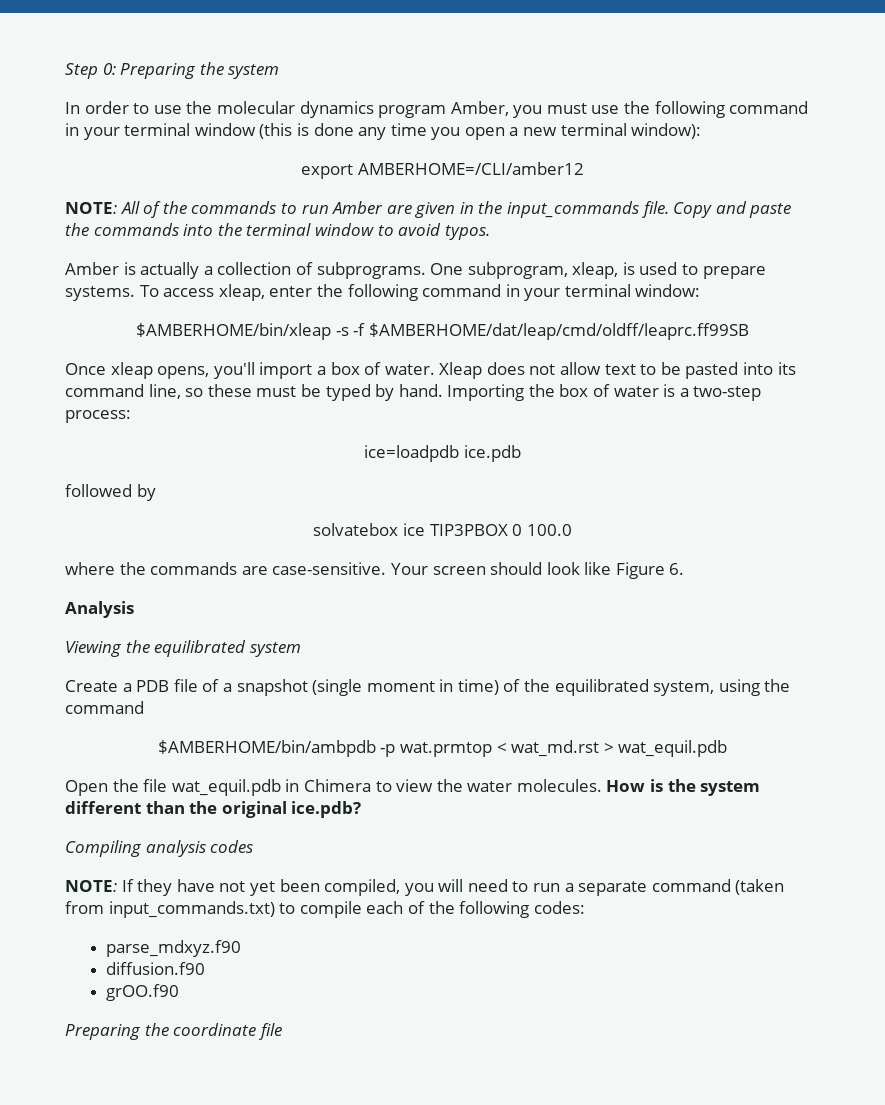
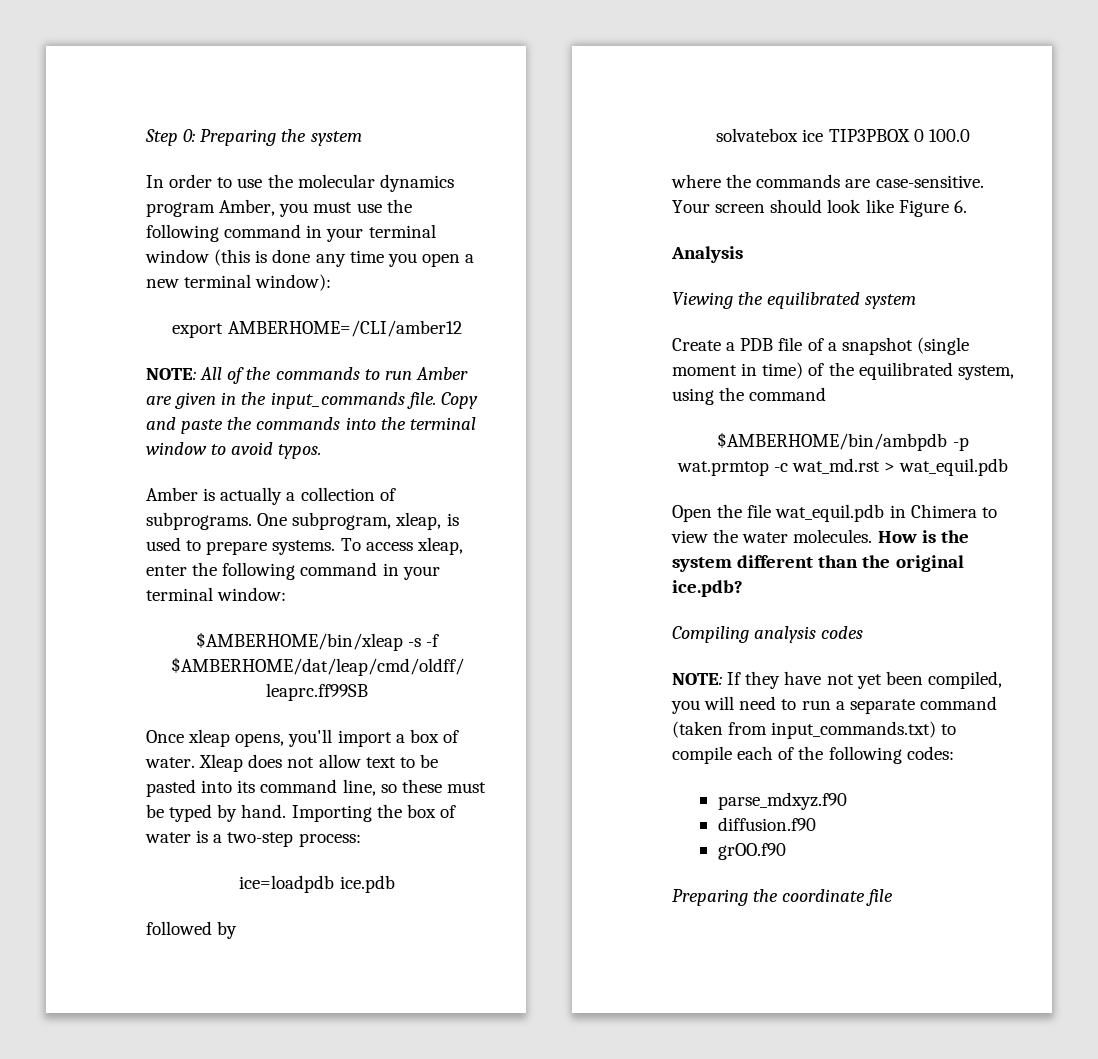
[496,743,507,753] < -> [773,463,788,472] -c

